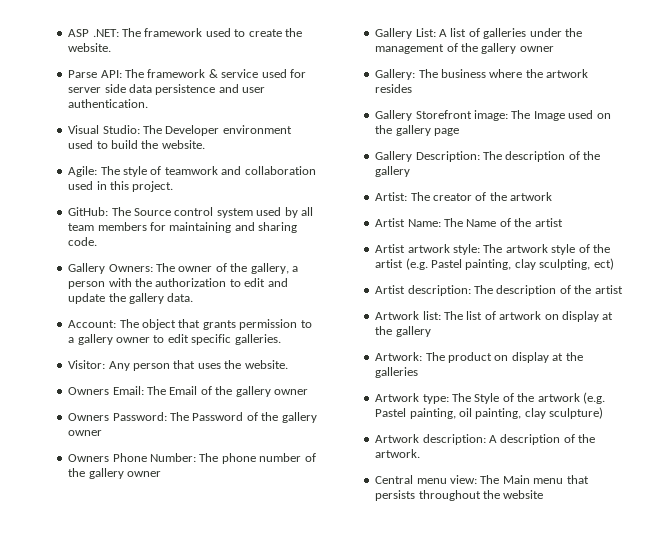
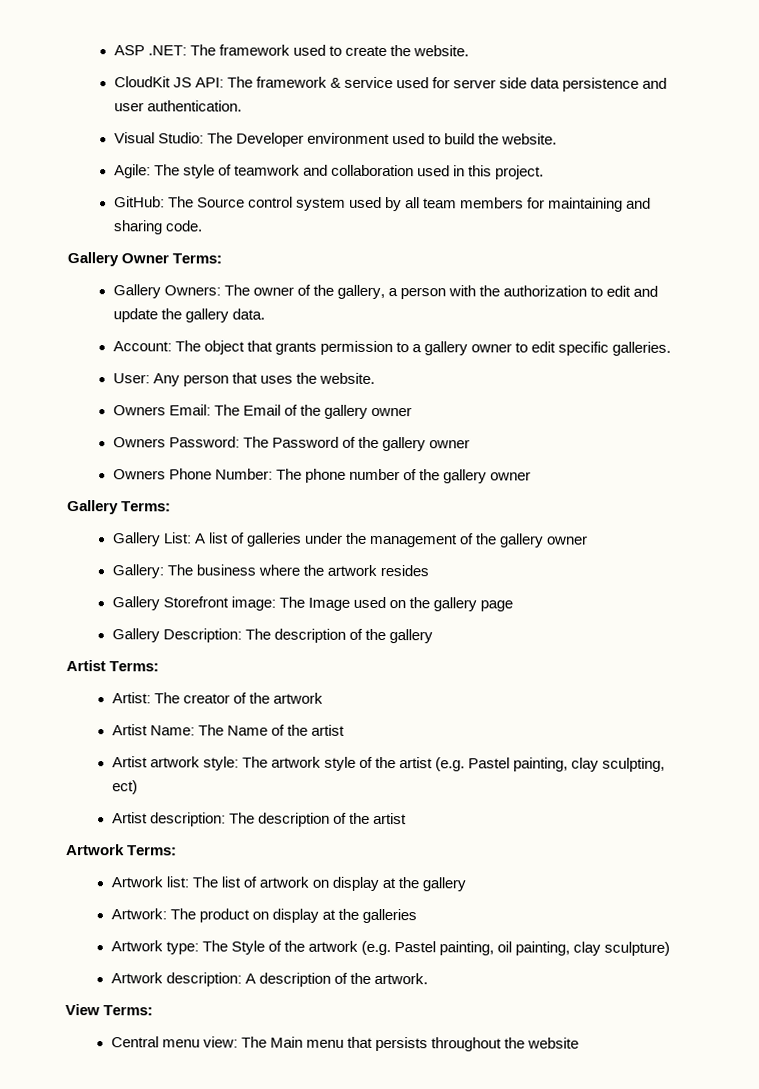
[68,70,98,78] Parse -> [113,76,192,88] CloudKit JS
(98, 241) none -> [67,252,223,267] // Gallery Owner Terms:
[68,360,106,369] Visitor: -> [112,373,150,384] User:
(162, 474) none -> [67,500,172,515] // Gallery Terms:
(411, 171) none -> [66,660,160,672] // Artist Terms:
(623, 289) none -> [66,844,178,856] // Artwork Terms:
(421, 453) none -> [65,1004,154,1016] // View Terms:

